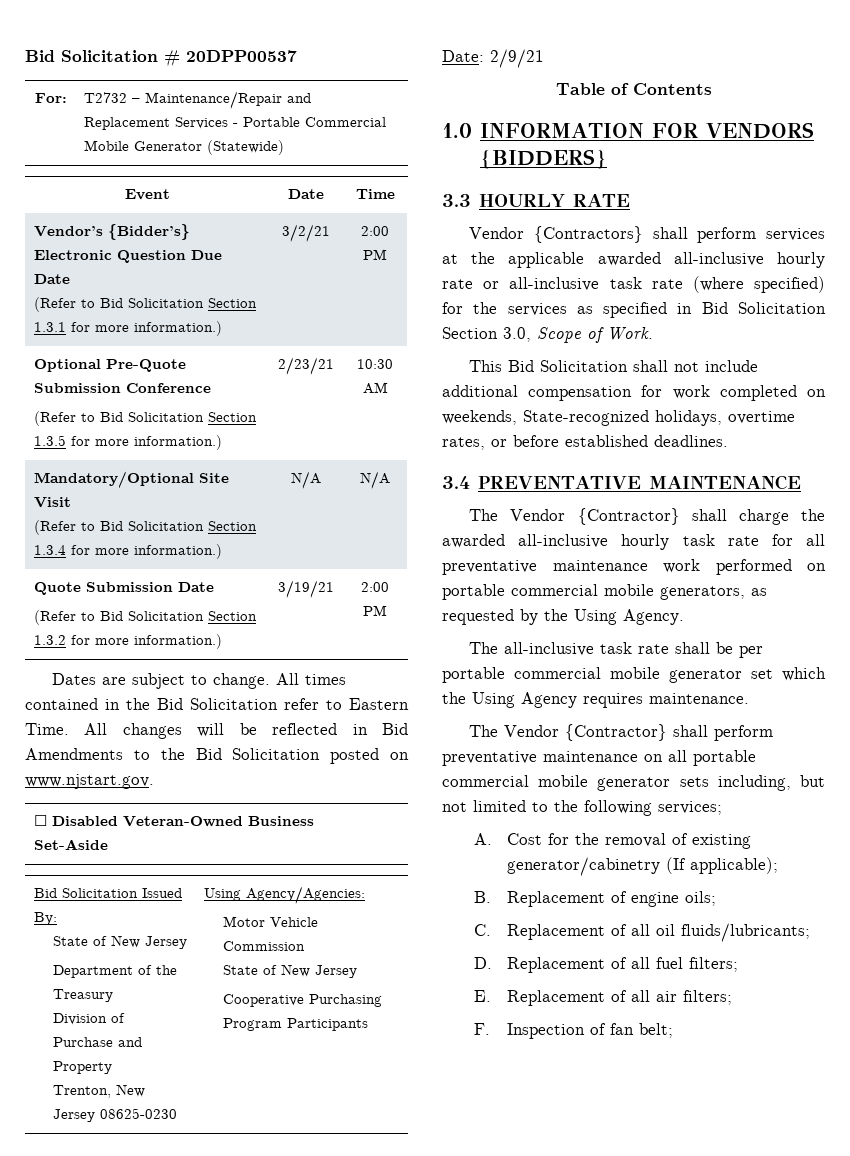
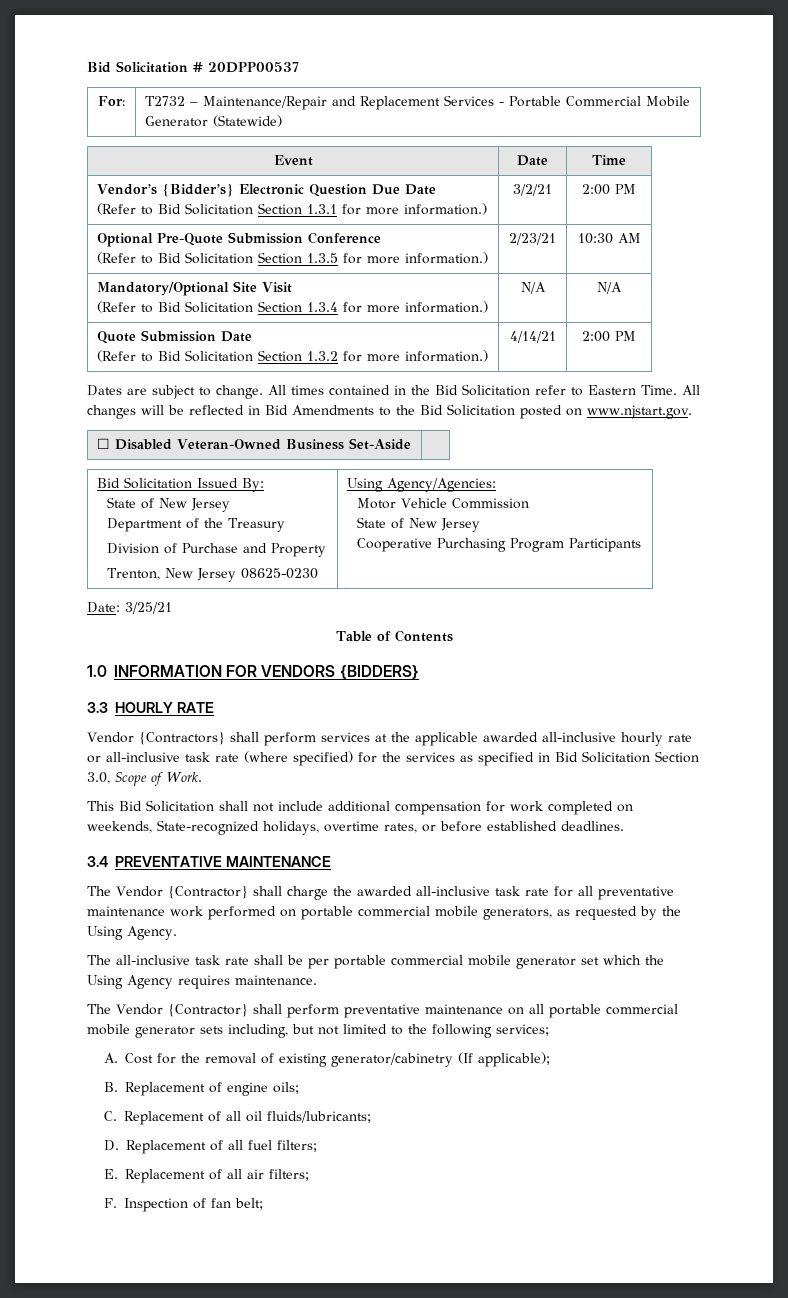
[277,580,334,598] 3/19/21 -> [509,331,556,343] 4/14/21
[490,49,544,68] 2/9/21 -> [125,602,172,614] 3/25/21
[621,534,670,550] hourly -> (490, 891) none

